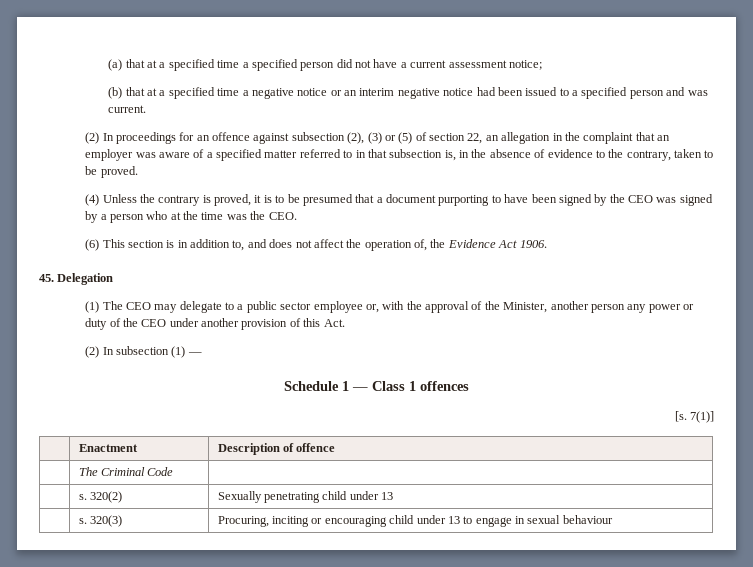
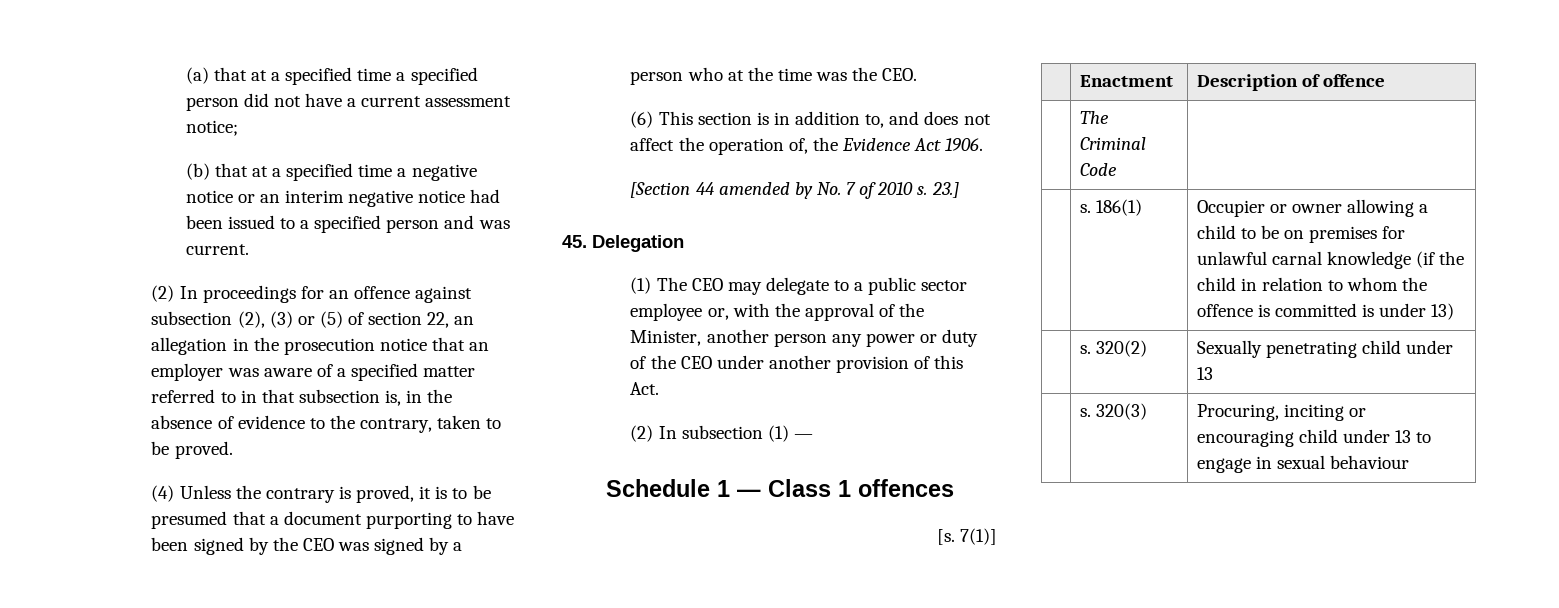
[583,132,634,144] complaint -> [283,338,427,355] prosecution notice
(547, 244) none -> [630,182,959,199] // [Section 44 amended by No. 7 of 2010 s. 23.]
(174, 471) none -> [1079,199,1142,216] [1196,199,1429,217] [1196,225,1406,243] [1196,251,1465,269] [1196,277,1428,291] [1196,303,1455,320] // | s. 186(1) | Occupier or owner allowing a child to be on premises for unlawful carnal knowledge (if the child in relation to whom the offence is committed is under 13)

